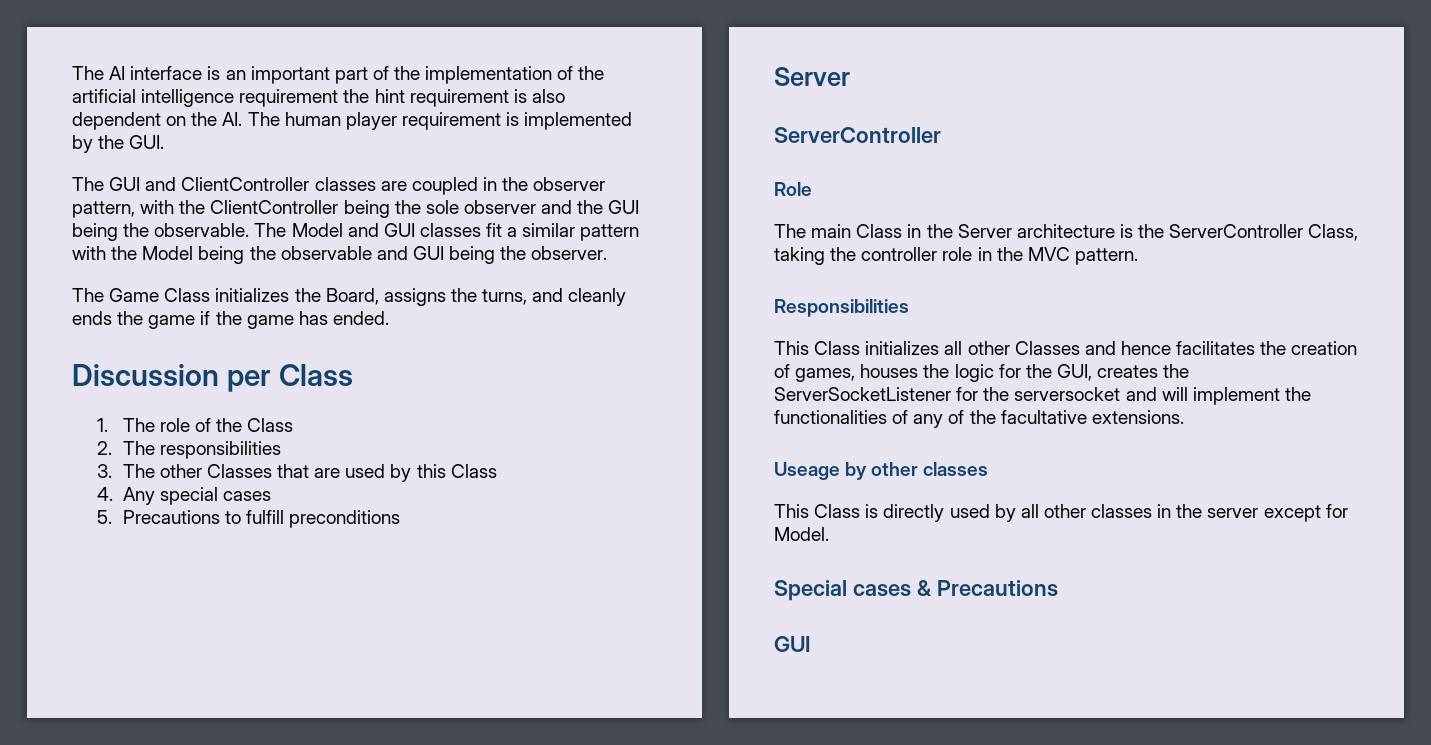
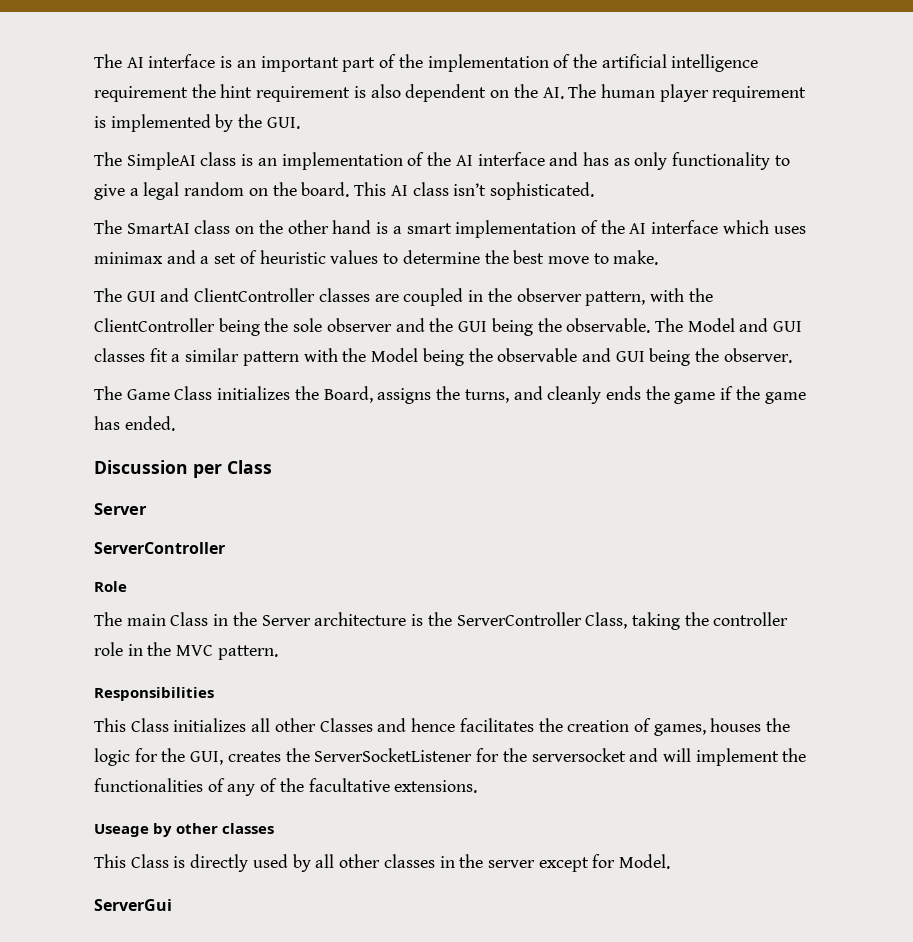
(165, 142) none -> [94,152,790,170] [94,182,594,200] [94,220,806,238] [94,250,659,265] // The SimpleAI class is an implementation of the AI interface and has as only functionality to give a legal random on the board. This AI class isn’t sophisticated. // The SmartAI class on the other hand is a smart implementation of the AI interface which uses minimax and a set of heuristic values to determine the best move to make.
[97,418,294,432] [97,441,281,459] [97,464,497,482] [97,487,272,505] [97,510,401,528] // 1. The role of the Class // 2. The responsibilities // 3. The other Classes that are used by this Class // 4. Any special cases // 5. Precautions to fulfill preconditions -> (272, 467) none
[774,580,1058,601] [774,636,811,652] Special cases & Precautions // GUI -> [94,899,172,911] ServerGui

